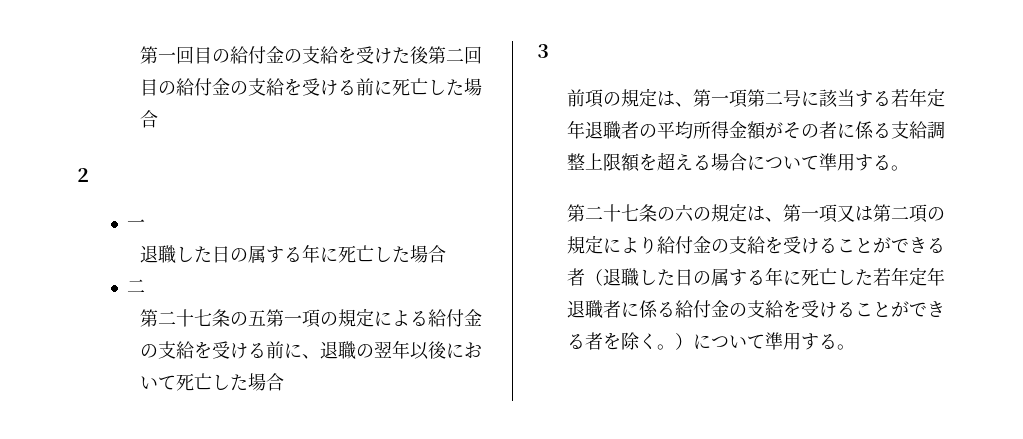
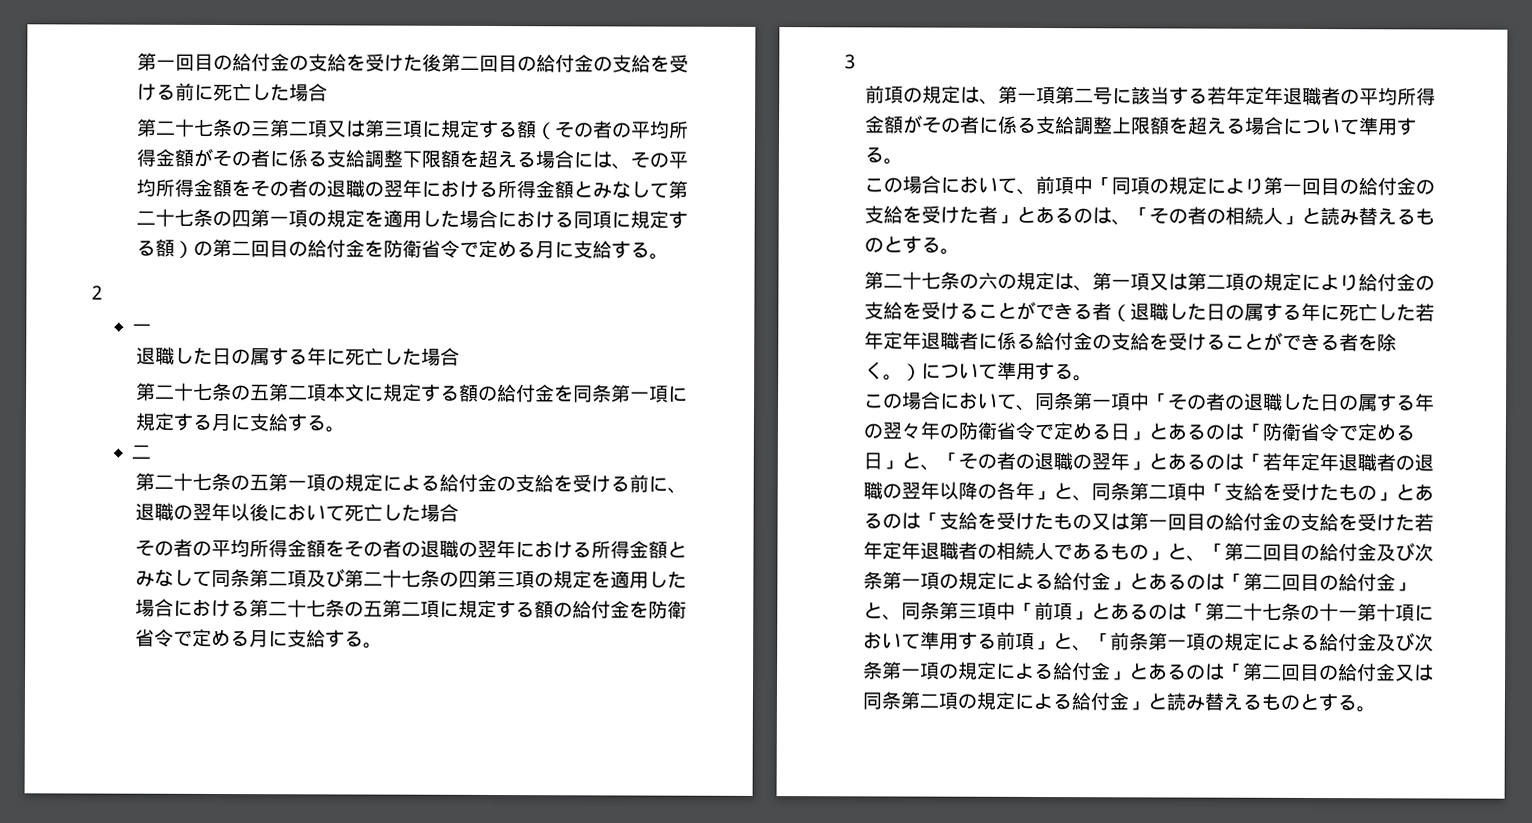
(159, 119) none -> [137,118,690,140] [136,148,689,170] [136,178,689,199] [136,208,689,229] [136,238,670,260] // 第二十七条の三第二項又は第三項に規定する額（その者の平均所得金額がその者に係る支給調整下限額を超える場合には、その平均所得金額をその者の退職の翌年における所得金額とみなして第二十七条の四第一項の規定を適用した場合における同項に規定する額）の第二回目の給付金を防衛省令で定める月に支給する。
(447, 254) none -> [136,382,689,403] [135,412,346,433] // 第二十七条の五第二項本文に規定する額の給付金を同条第一項に規定する月に支給する。
(285, 382) none -> [135,538,688,559] [135,568,688,589] [135,598,688,619] [135,628,384,649] // その者の平均所得金額をその者の退職の翌年における所得金額とみなして同条第二項及び第二十七条の四第三項の規定を適用した場合における第二十七条の五第二項に規定する額の給付金を防衛省令で定める月に支給する。
(910, 168) none -> [863,175,1435,196] [863,205,1435,226] [863,235,960,255] // この場合において、前項中「同項の規定により第一回目の給付金の支給を受けた者」とあるのは、「その者の相続人」と読み替えるものとする。
(856, 347) none -> [863,391,1435,412] [862,421,1415,442] [862,451,1434,472] [862,481,1434,502] [862,511,1434,532] [862,541,1434,562] [862,571,1415,592] [862,601,1434,622] [862,631,1434,652] [862,661,1434,682] [861,691,1376,713] // この場合において、同条第一項中「その者の退職した日の属する年の翌々年の防衛省令で定める日」とあるのは「防衛省令で定める日」と、「その者の退職の翌年」とあるのは「若年定年退職者の退職の翌年以降の各年」と、同条第二項中「支給を受けたもの」とあるのは「支給を受けたもの又は第一回目の給付金の支給を受けた若年定年退職者の相続人であるもの」と、「第二回目の給付金及び次条第一項の規定による給付金」とあるのは「第二回目の給付金」と、同条第三項中「前項」とあるのは「第二十七条の十一第十項において準用する前項」と、「前条第一項の規定による給付金及び次条第一項の規定による給付金」とあるのは「第二回目の給付金又は同条第二項の規定による給付金」と読み替えるものとする。

